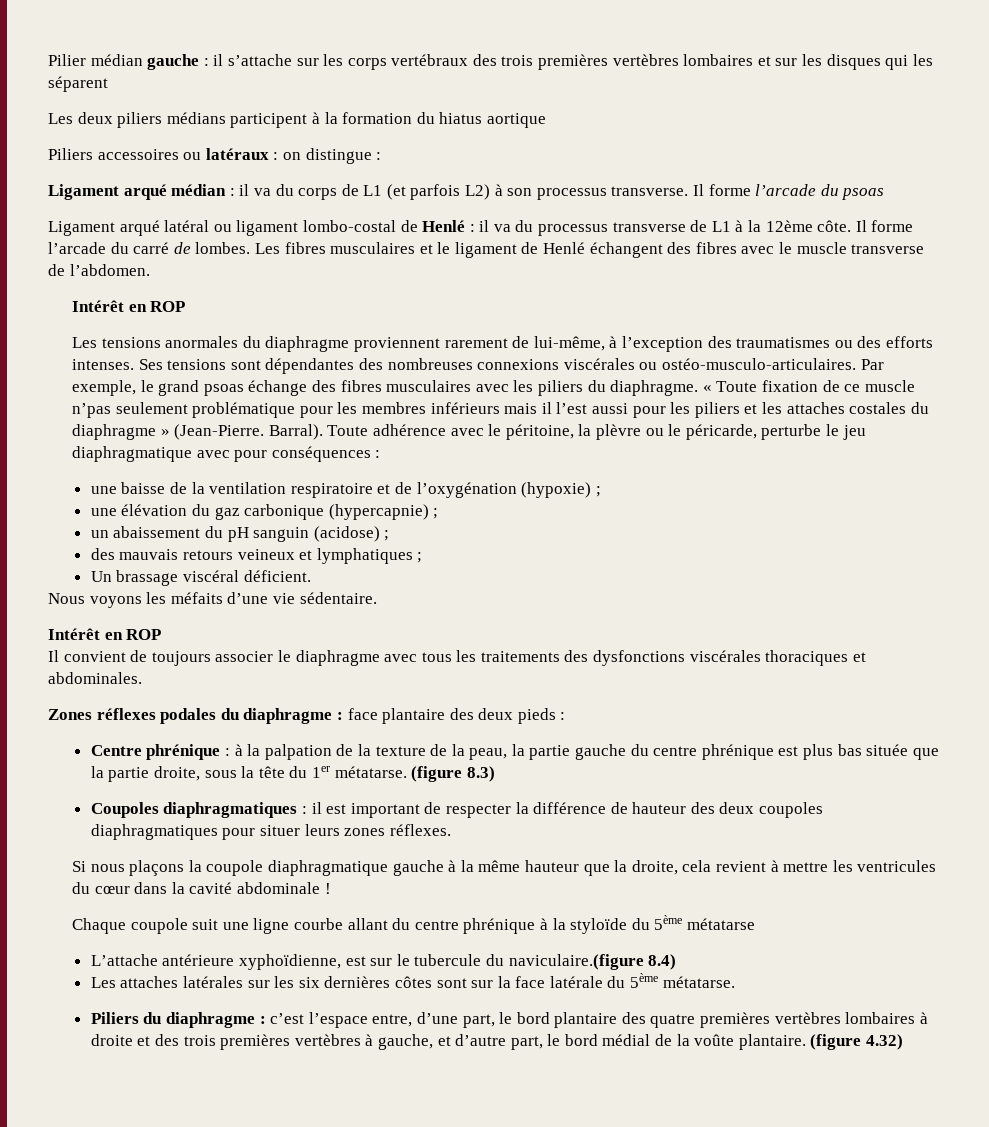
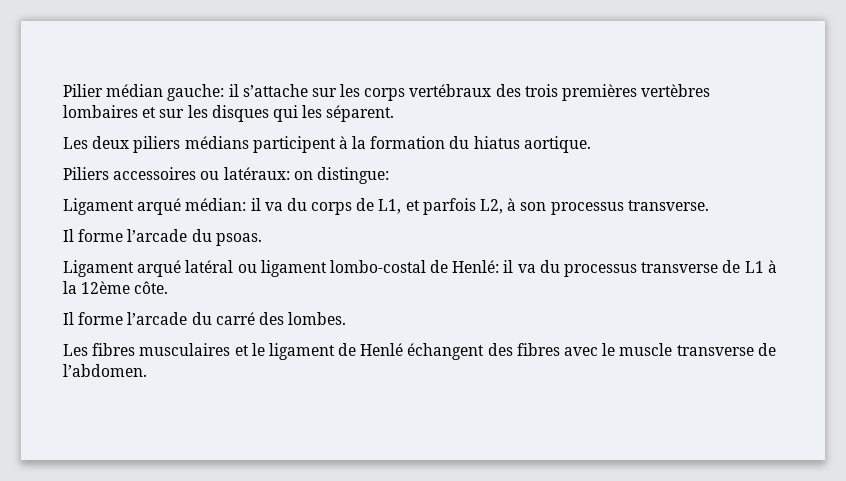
[147,54,209,70] gauche : -> [167,84,225,101] gauche:
[48,76,108,92] séparent -> [326,105,395,122] séparent.
[486,113,546,128] aortique -> [523,136,591,153] aortique.
[205,148,382,164] [48,184,235,200] latéraux : on distingue : // Ligament arqué médian : -> [223,167,389,184] [63,198,247,215] latéraux: on distingue: // Ligament arqué médian:
[363,184,491,200] L1 (et parfois L2) -> [378,198,504,215] L1, et parfois L2,
[693,184,885,200] Il forme l’arcade du psoas -> [63,229,262,246] // Il forme l’arcade du psoas.
[422,220,475,232] Henlé : -> [452,260,500,273] Henlé:
(852, 226) none -> (169, 287) //
[173,242,191,254] de -> [258,312,284,325] des
(251, 248) none -> (347, 318) //
[72,300,186,312] [72,336,933,352] [72,358,884,374] [72,380,915,396] [72,402,929,418] [72,424,866,440] [72,446,381,462] [90,482,601,498] [90,504,439,520] [90,526,390,542] [90,548,423,564] [90,570,311,586] [48,592,377,608] [48,628,162,640] [48,650,866,666] [48,672,142,684] [48,708,566,724] [90,744,939,760] [90,766,495,782] [90,802,824,818] [90,824,451,840] [72,860,937,876] [72,882,331,894] [72,915,755,934] [90,954,677,970] [90,973,735,988] [90,1012,928,1028] [90,1034,903,1050] // Intérêt en ROP // Les tensions anormales du diaphragme proviennent rarement de lui-même, à l’exception des traumatismes ou des efforts intenses. Ses tensions sont dépendantes des nombreuses connexions viscérales ou ostéo-musculo-articulaires. Par exemple, le grand psoas échange des fibres musculaires avec les piliers du diaphragme. « Toute fixation de ce muscle n’pas seulement problématique pour les membres inférieurs mais il l’est aussi pour les piliers et les attaches costales du diaphragme » (Jean-Pierre. Barral). Toute adhérence avec le péritoine, la plèvre ou le péricarde, perturbe le jeu diaphragmatique avec pour conséquences : // une baisse de la ventilation respiratoire et de l’oxygénation (hypoxie) ; // une élévation du gaz carbonique (hypercapnie) ; // un abaissement du pH sanguin (acidose) ; // des mauvais retours veineux et lymphatiques ; // Un brassage viscéral déficient. // Nous voyons les méfaits d’une vie sédentaire. // Intérêt en ROP // Il convient de toujours associer le diaphragme avec tous les traitements des dysfonctions viscérales thoraciques et abdominales. // Zones réflexes podales du diaphragme : face plantaire des deux pieds : // Centre phrénique : à la palpation de la texture de la peau, la partie gauche du centre phrénique est plus bas située que la partie droite, sous la tête du 1er métatarse. (figure 8.3) // Coupoles diaphragmatiques : il est important de respecter la différence de hauteur des deux coupoles diaphragmatiques pour situer leurs zones réflexes. // Si nous plaçons la coupole diaphragmatique gauche à la même hauteur que la droite, cela revient à mettre les ventricules du cœur dans la cavité abdominale ! // Chaque coupole suit une ligne courbe allant du centre phrénique à la styloïde du 5ème métatarse // L’attache antérieure xyphoïdienne, est sur le tubercule du naviculaire.(figure 8.4) // Les attaches latérales sur les six dernières côtes sont sur la face latérale du 5ème métatarse. // Piliers du diaphragme : c’est l’espace entre, d’une part, le bord plantaire des quatre premières vertèbres lombaires à droite et des trois premières vertèbres à gauche, et d’autre part, le bord médial de la voûte plantaire. (figure 4.32) -> (147, 370) none

